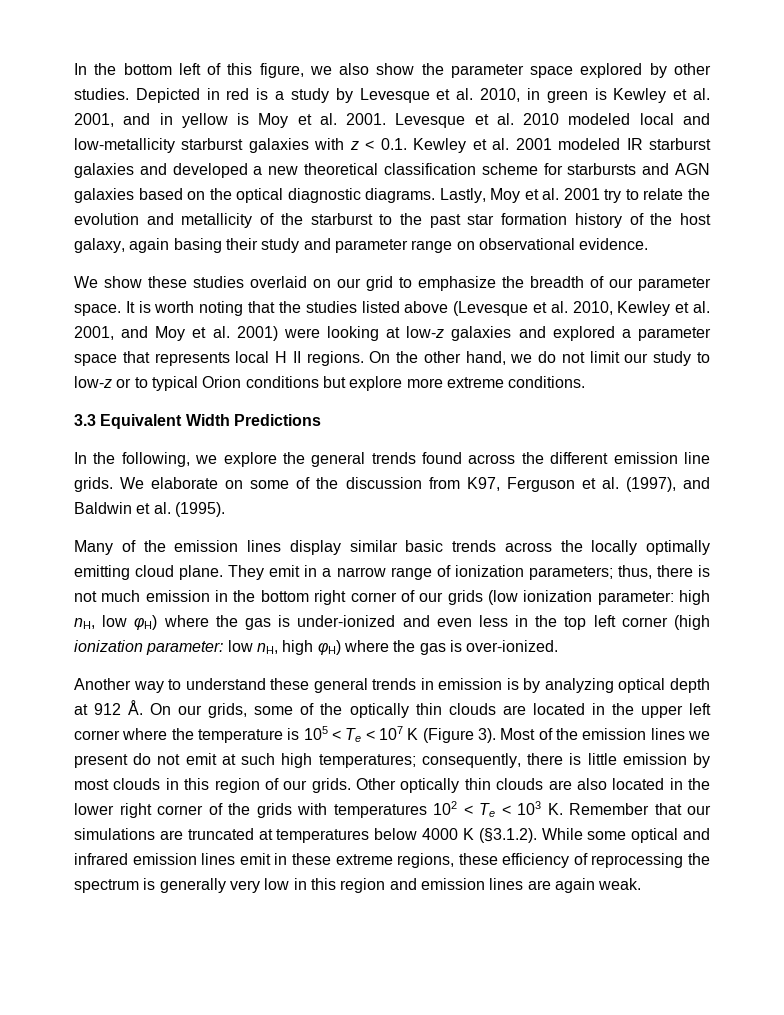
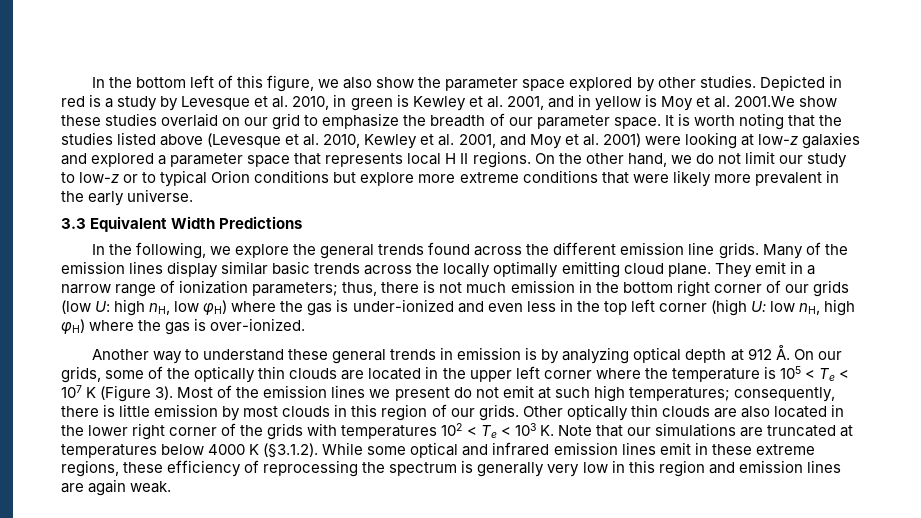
[346,113,710,128] [74,138,711,153] [74,163,710,178] [74,188,710,203] [74,213,711,228] [74,238,649,253] [74,276,98,288] 2001. Levesque et al. 2010 modeled local and low-metallicity starburst galaxies with z < 0.1. Kewley et al. 2001 modeled IR starburst galaxies and developed a new theoretical classification scheme for starbursts and AGN galaxies based on the optical diagnostic diagrams. Lastly, Moy et al. 2001 try to relate the evolution and metallicity of the starburst to the past star formation history of the host galaxy, again basing their study and parameter range on observational evidence. // We -> [734,96,796,107] 2001.We
[508,376,586,388] conditions. -> [522,170,839,187] [61,189,194,206] conditions that were likely more prevalent in the early universe.
[120,477,710,492] [74,502,225,517] We elaborate on some of the discussion from K97, Ferguson et al. (1997), and Baldwin et al. (1995). // -> (759, 250) none
[523,590,674,605] ionization parameter: -> [95,301,111,312] U:
[74,640,224,655] ionization parameter: -> [750,301,766,312] U:
[569,803,649,815] Remember -> [557,425,592,436] Note

